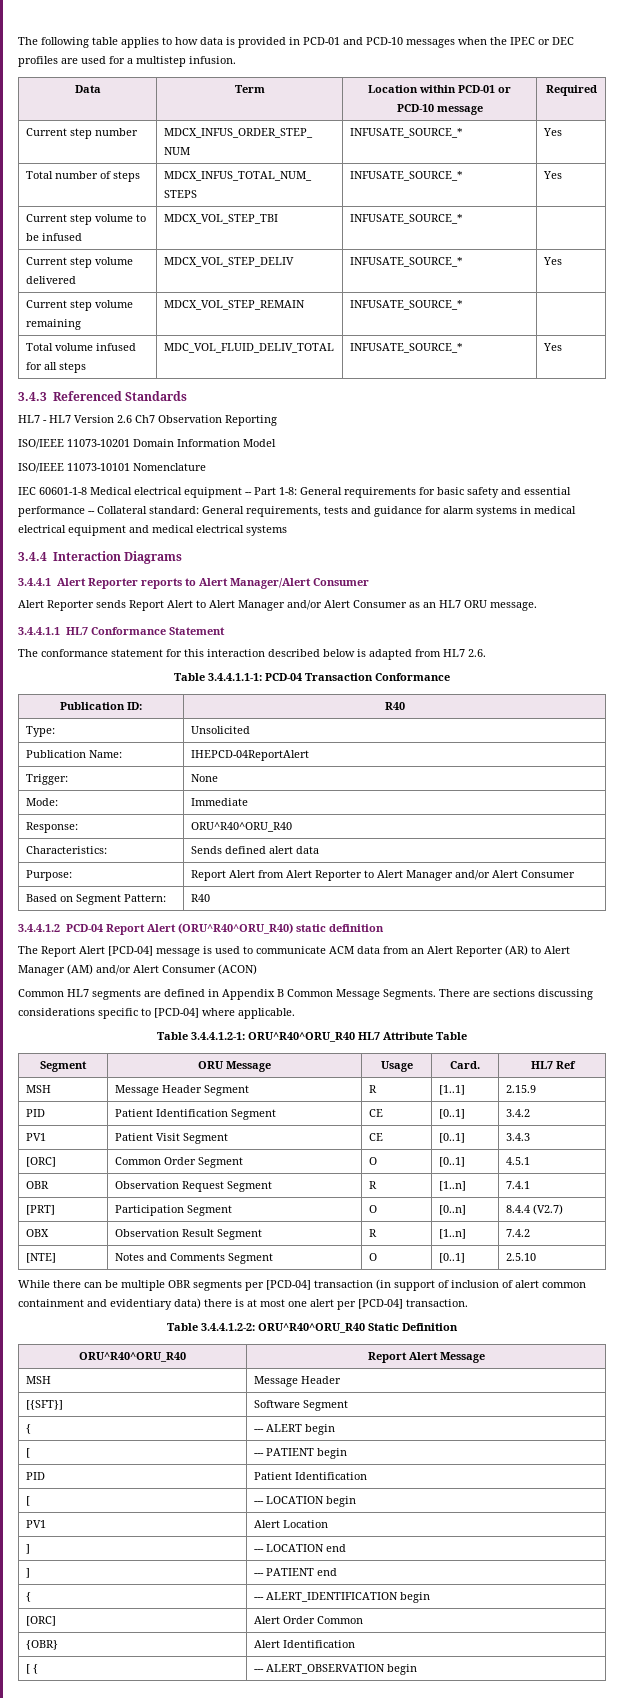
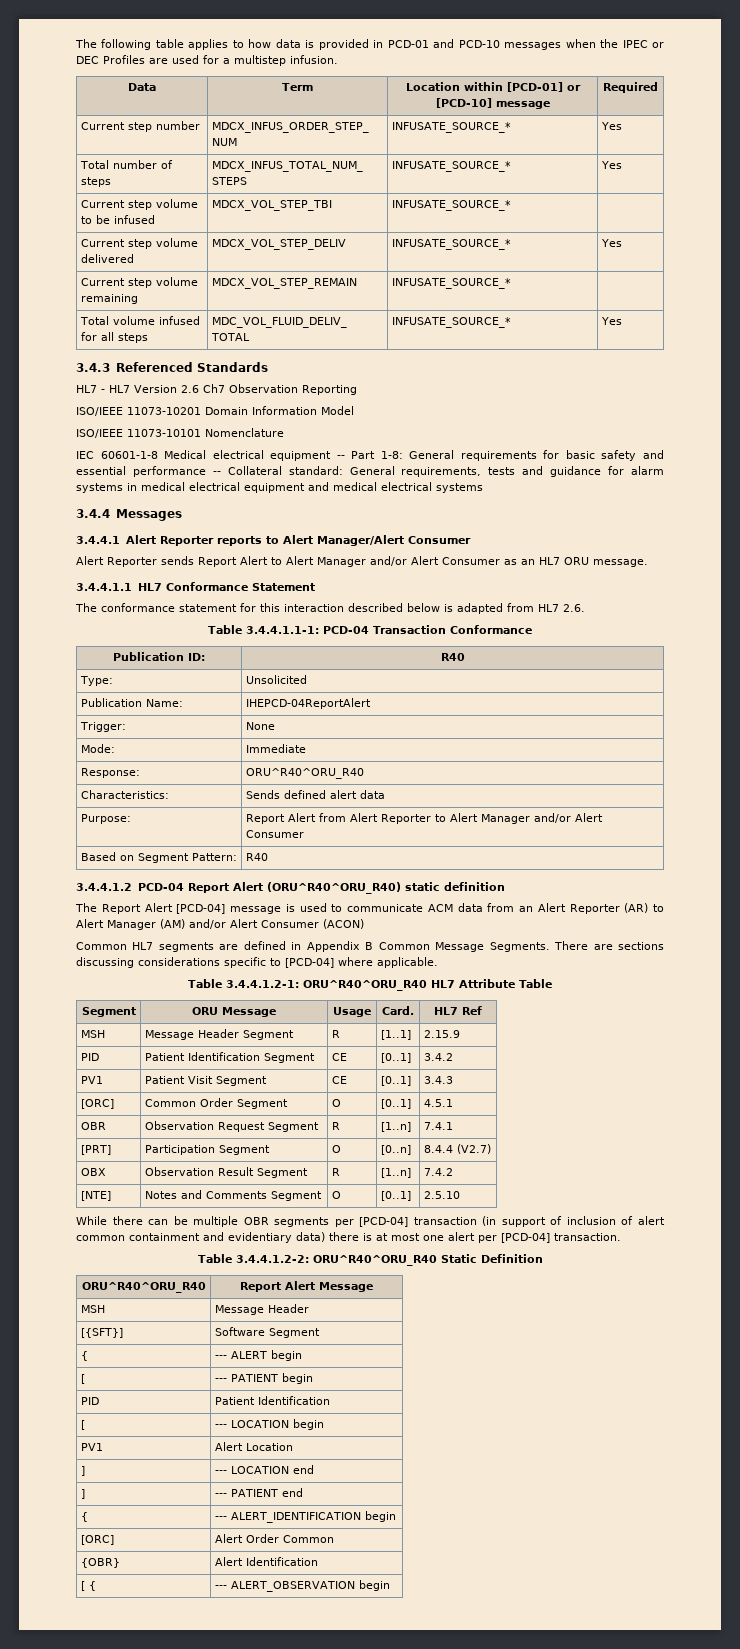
[18,56,58,67] profiles -> [103,55,145,64] Profiles
[458,85,511,93] [396,104,434,112] PCD-01 or PCD-10 -> [506,82,581,92] [435,98,492,108] [PCD-01] or [PCD-10]
[52,551,182,564] Interaction Diagrams -> [115,509,182,521] Messages

